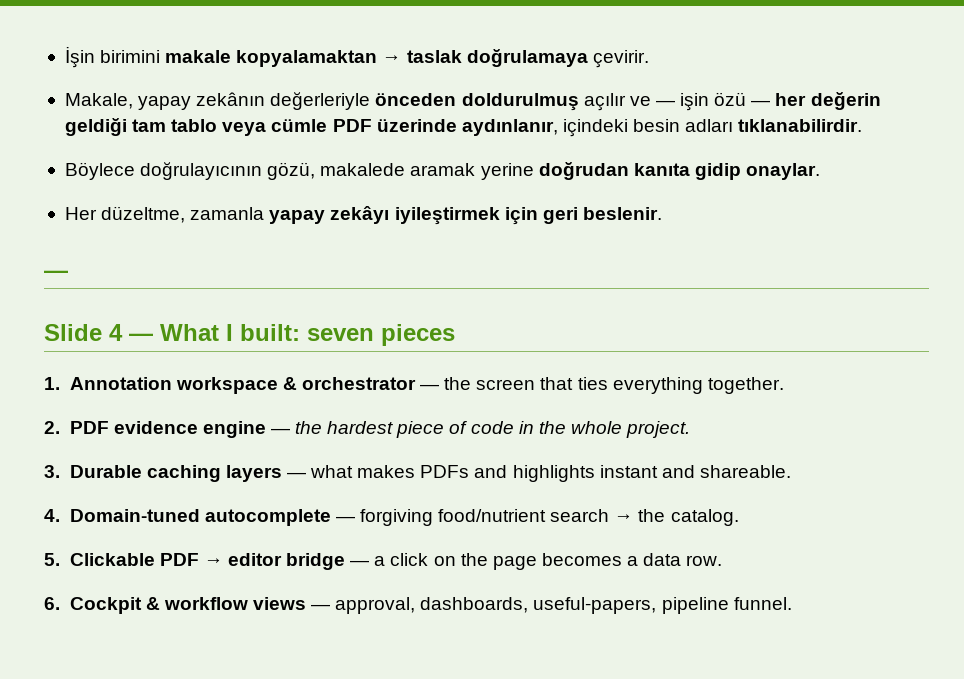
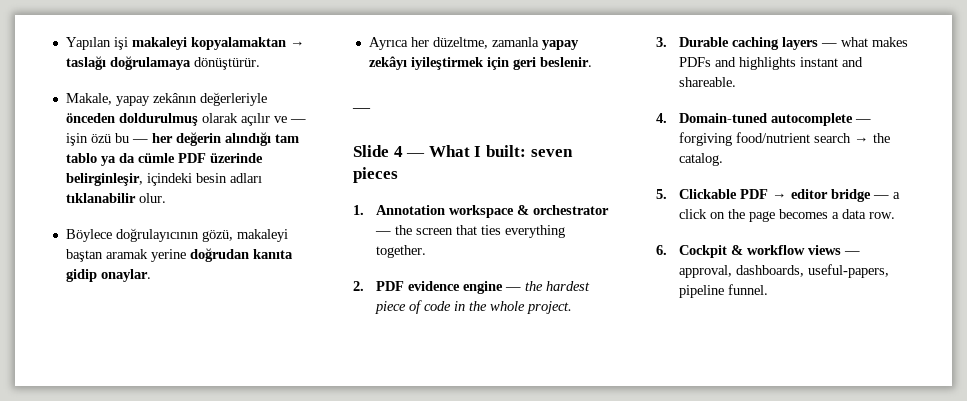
[64,46,649,68] İşin birimini makale kopyalamaktan → taslak doğrulamaya çevirir. -> [65,37,305,50] [65,56,260,70] Yapılan işi makaleyi kopyalamaktan → taslağı doğrulamaya dönüştürür.
(579, 102) none -> [201,113,238,123] olarak
(747, 99) none -> [114,133,129,143] bu
[64,118,127,136] geldiği -> [224,132,271,146] alındığı
[222,122,267,136] veya -> [100,153,135,166] ya da
[461,119,558,136] aydınlanır, -> [65,173,143,186] belirginleşir,
[738,119,863,132] tıklanabilirdir. -> [65,193,166,203] tıklanabilir olur.
[320,163,406,176] makalede -> [236,229,288,242] [65,249,103,262] makaleyi baştan
[64,207,97,220] Her -> [368,37,429,50] Ayrıca her

